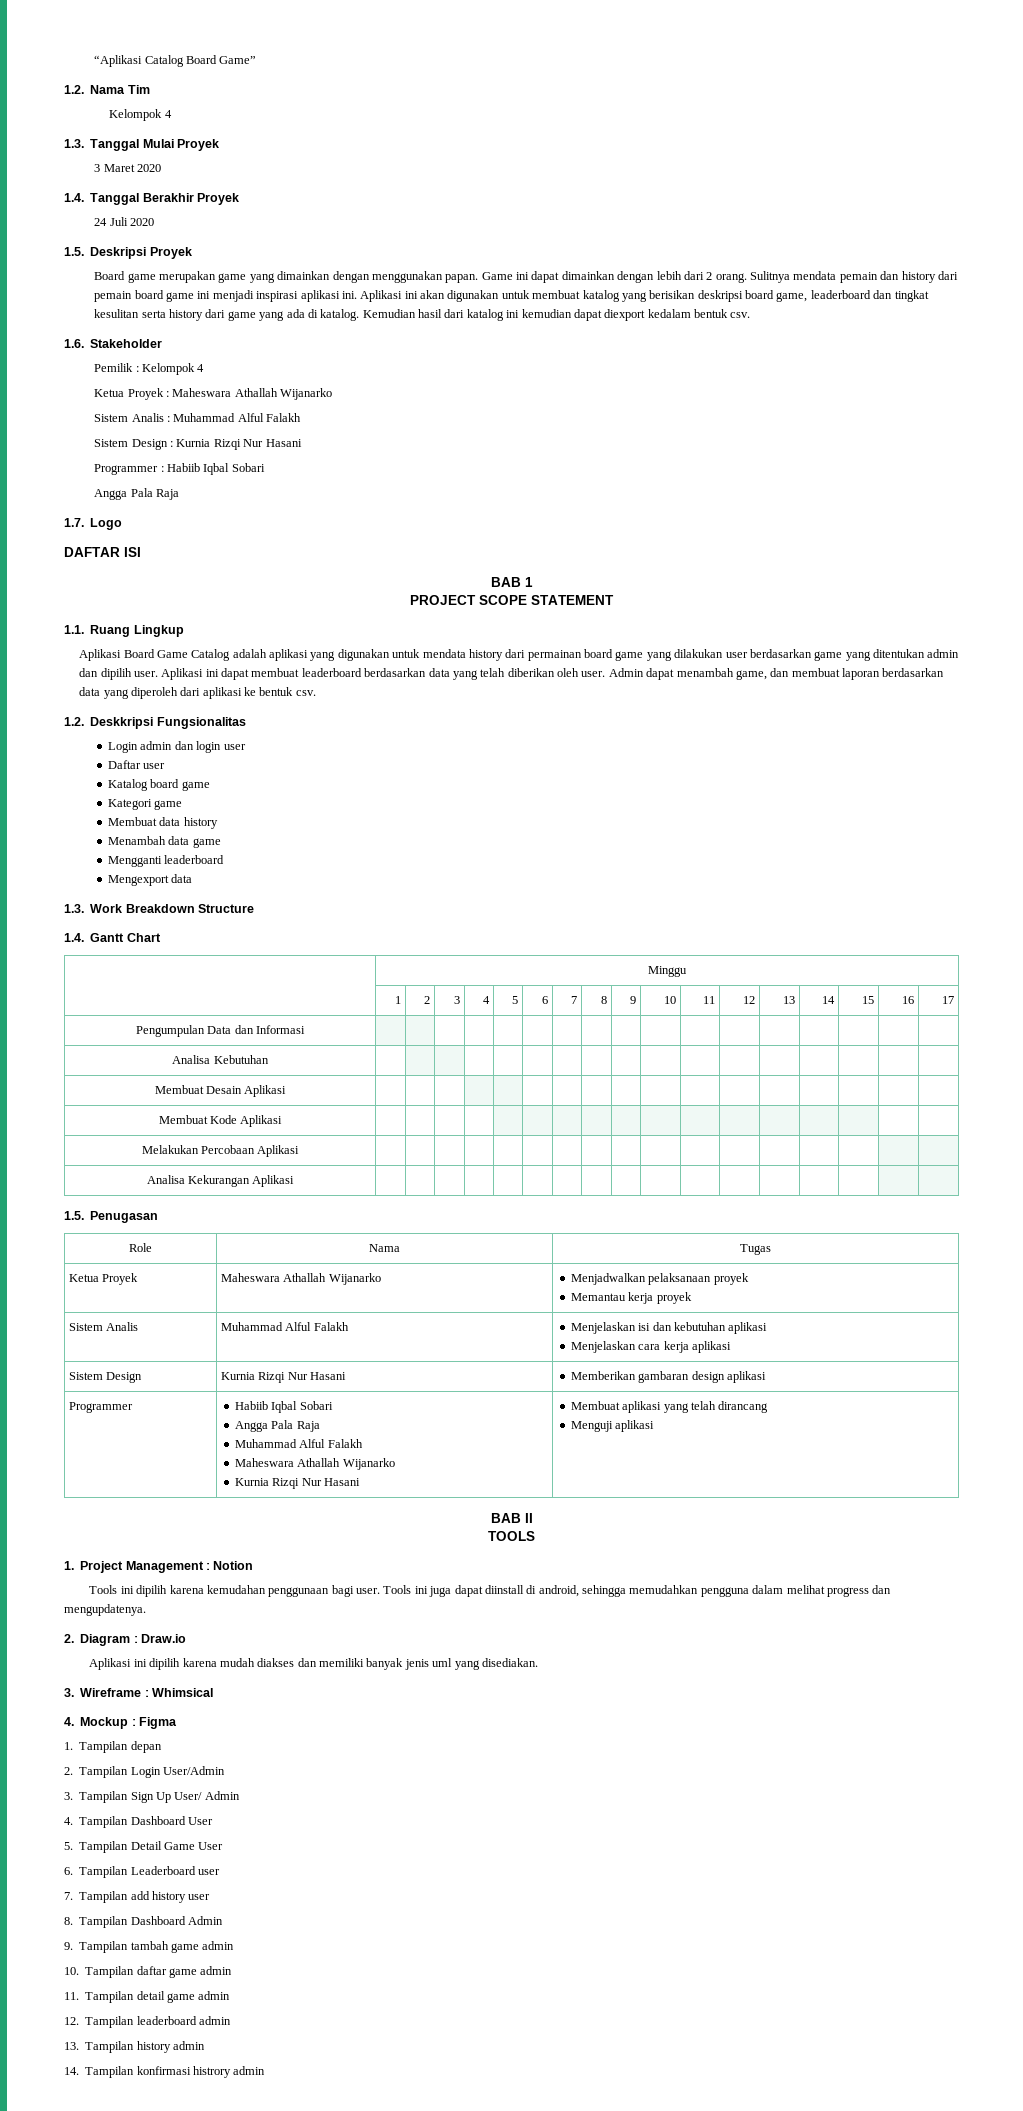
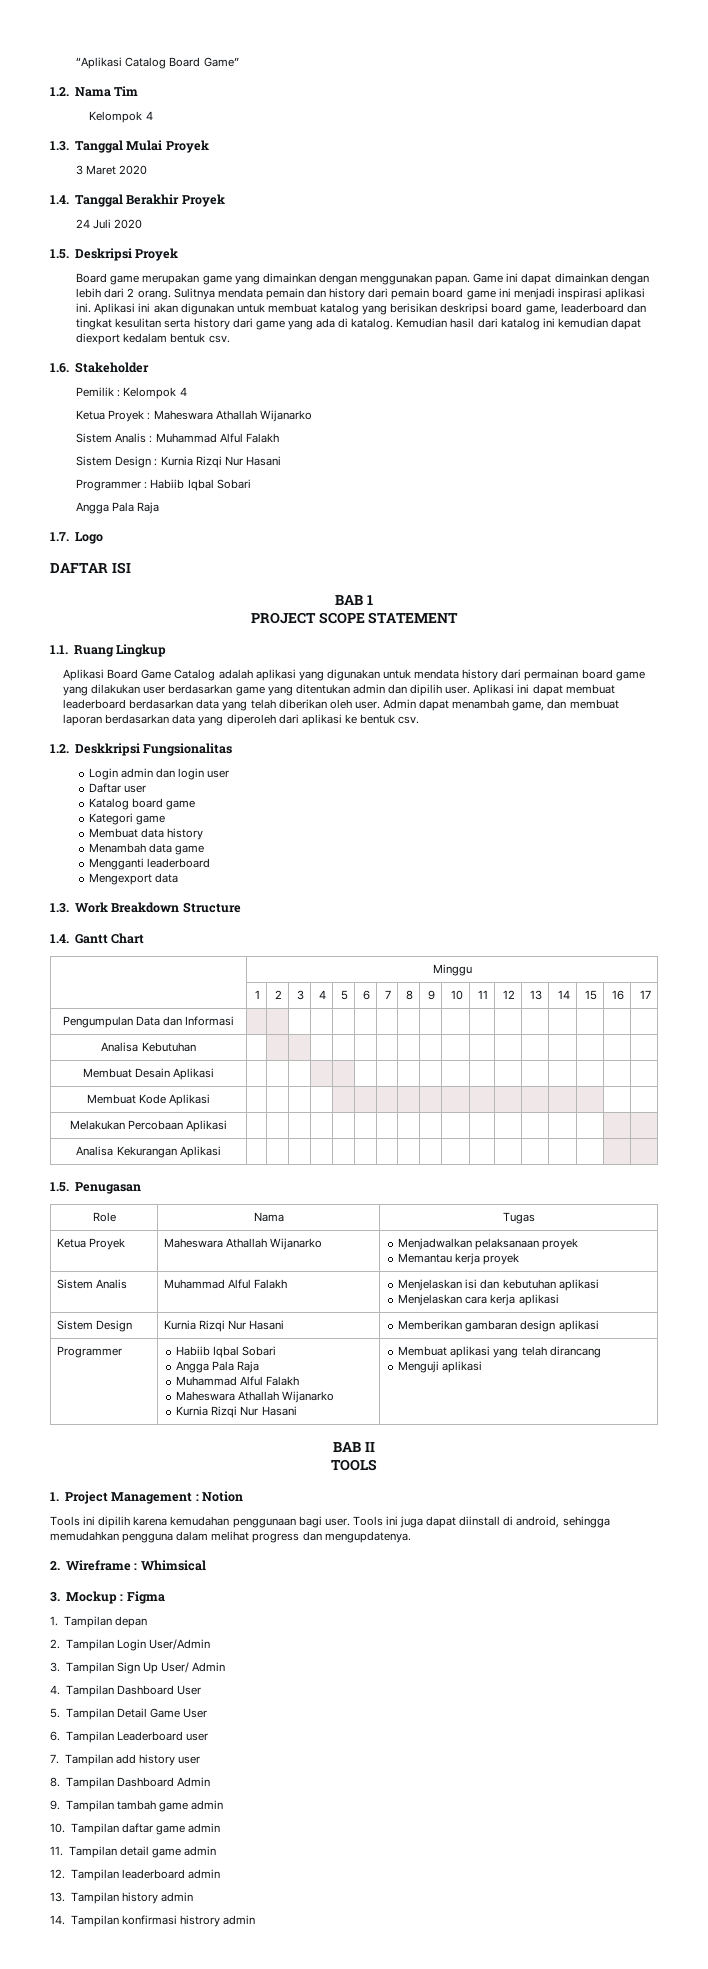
[80,1634,186,1646] [89,1658,538,1670] [64,1688,74,1697] Diagram : Draw.io // Aplikasi ini dipilih karena mudah diakses dan memiliki banyak jenis uml yang disediakan. // 3. -> (60, 1565) none
[64,1717,74,1726] 4. -> [50,1592,60,1602] 3.

